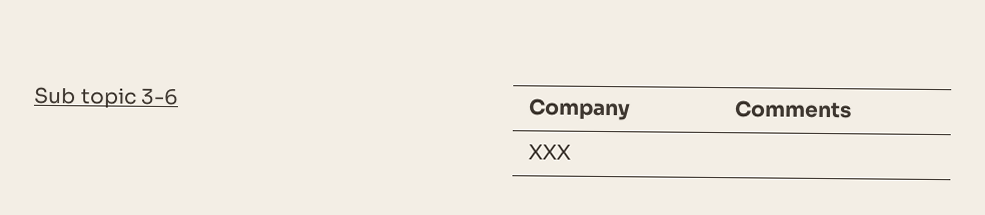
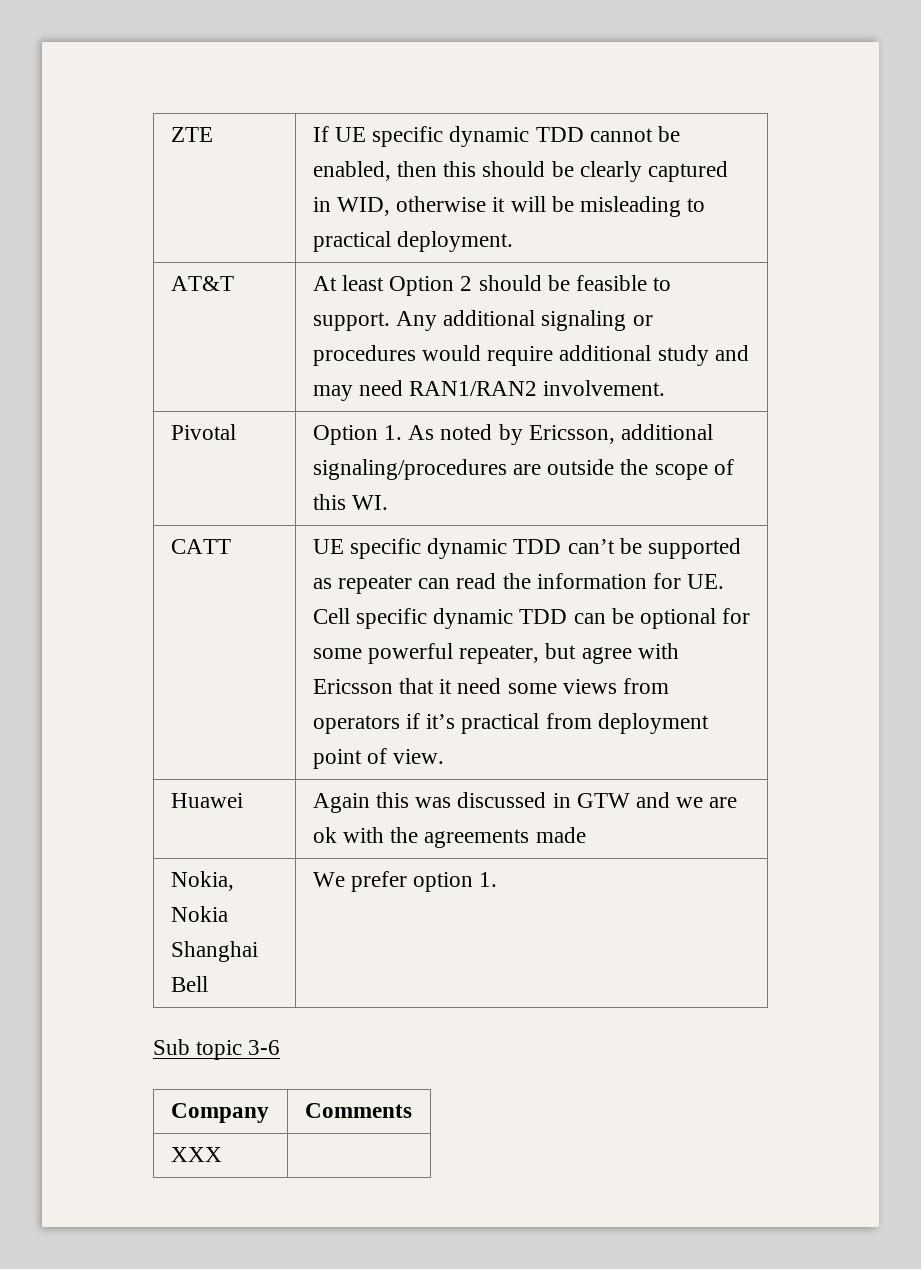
(34, 95) none -> [170,127,213,142] [312,126,680,147] [312,161,728,182] [312,196,706,217] [312,231,513,252] [170,276,234,291] [312,275,672,296] [312,310,653,331] [312,345,749,366] [312,380,666,401] [170,424,236,440] [312,424,713,445] [312,459,734,480] [312,494,388,510] [170,539,231,554] [312,538,741,559] [312,573,725,594] [312,608,751,629] [312,643,679,664] [312,678,669,694] [312,713,709,734] [312,748,445,769] [170,793,243,808] [312,792,738,813] [312,827,586,848] [170,871,234,891] [170,906,228,922] [170,941,258,962] [170,976,208,992] [312,871,498,892] ZTE | If UE specific dynamic TDD cannot be enabled, then this should be clearly captured in WID, otherwise it will be misleading to practical deployment. // AT&T | At least Option 2 should be feasible to support. Any additional signaling or procedures would require additional study and may need RAN1/RAN2 involvement. // Pivotal | Option 1. As noted by Ericsson, additional signaling/procedures are outside the scope of this WI. // CATT | UE specific dynamic TDD can’t be supported as repeater can read the information for UE. Cell specific dynamic TDD can be optional for some powerful repeater, but agree with Ericsson that it need some views from operators if it’s practical from deployment point of view. // Huawei | Again this was discussed in GTW and we are ok with the agreements made // Nokia, Nokia Shanghai Bell | We prefer option 1. //

